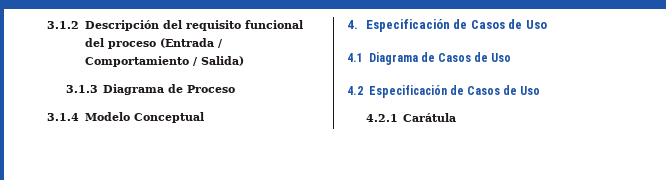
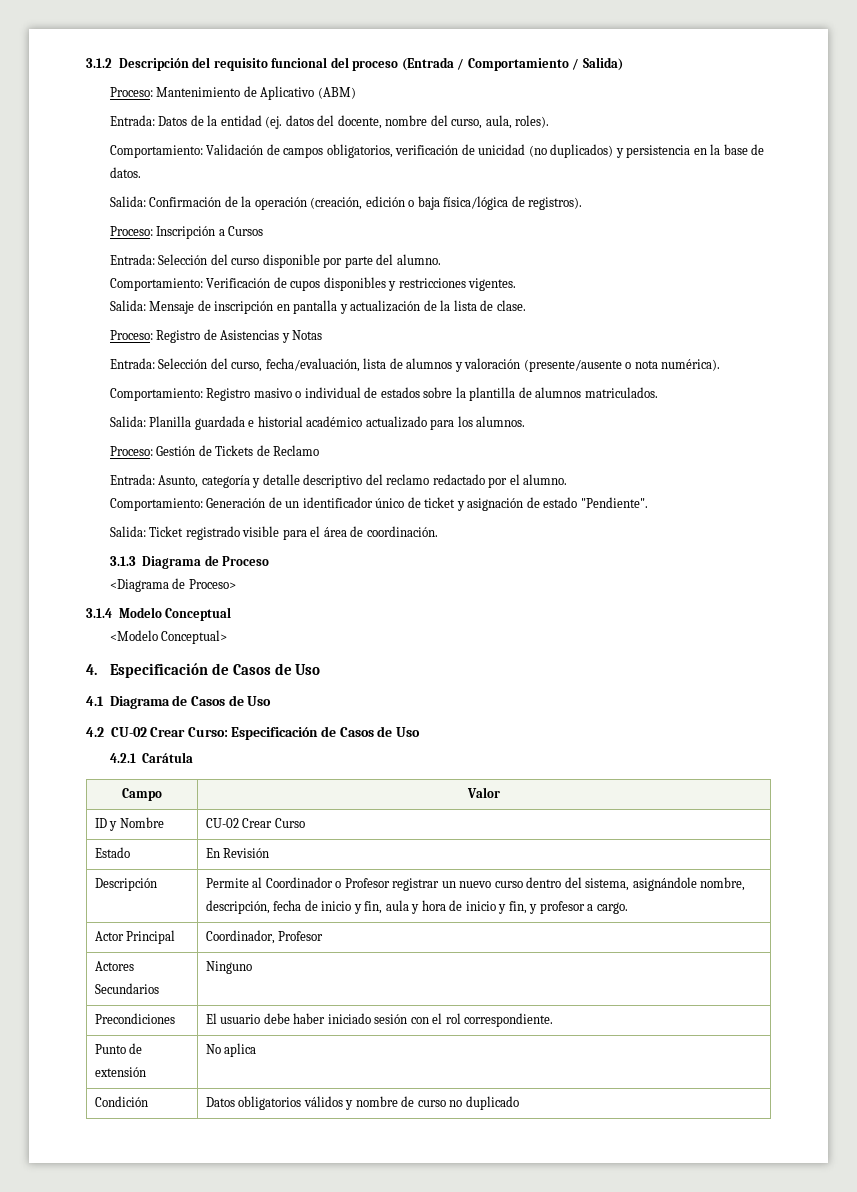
(244, 61) none -> [109,86,356,100] [109,115,550,129] [109,144,765,158] [109,167,141,178] [109,196,583,210] [109,226,264,239] [109,254,441,268] [109,277,517,291] [109,300,526,314] [109,329,323,343] [109,358,721,372] [109,387,658,401] [109,416,526,430] [109,445,320,456] [109,474,568,488] [109,497,648,511] [109,526,438,540] // Proceso: Mantenimiento de Aplicativo (ABM) // Entrada: Datos de la entidad (ej. datos del docente, nombre del curso, aula, roles). // Comportamiento: Validación de campos obligatorios, verificación de unicidad (no duplicados) y persistencia en la base de datos. // Salida: Confirmación de la operación (creación, edición o baja física/lógica de registros). // Proceso: Inscripción a Cursos // Entrada: Selección del curso disponible por parte del alumno. // Comportamiento: Verificación de cupos disponibles y restricciones vigentes. // Salida: Mensaje de inscripción en pantalla y actualización de la lista de clase. // Proceso: Registro de Asistencias y Notas // Entrada: Selección del curso, fecha/evaluación, lista de alumnos y valoración (presente/ausente o nota numérica). // Comportamiento: Registro masivo o individual de estados sobre la plantilla de alumnos matriculados. // Salida: Planilla guardada e historial académico actualizado para los alumnos. // Proceso: Gestión de Tickets de Reclamo // Entrada: Asunto, categoría y detalle descriptivo del reclamo redactado por el alumno. // Comportamiento: Generación de un identificador único de ticket y asignación de estado "Pendiente". // Salida: Ticket registrado visible para el área de coordinación.
(236, 89) none -> [109,578,236,592] // <Diagrama de Proceso>
(204, 117) none -> [109,630,228,644] // <Modelo Conceptual>
(363, 90) none -> [110,727,228,737] CU-02 Crear Curso:
(457, 117) none -> [122,788,162,801] [467,787,500,798] [94,817,164,831] [205,818,305,828] [94,847,130,858] [205,848,270,858] [94,878,157,891] [205,877,746,891] [205,900,628,914] [94,930,176,944] [205,930,324,944] [94,961,134,971] [94,983,159,994] [205,961,252,974] [94,1013,175,1024] [205,1013,554,1027] [94,1043,143,1054] [94,1067,146,1077] [205,1043,257,1057] [94,1096,148,1107] [205,1096,519,1110] // Campo | Valor // ID y Nombre | CU-02 Crear Curso // Estado | En Revisión // Descripción | Permite al Coordinador o Profesor registrar un nuevo curso dentro del sistema, asignándole nombre, descripción, fecha de inicio y fin, aula y hora de inicio y fin, y profesor a cargo. // Actor Principal | Coordinador, Profesor // Actores Secundarios | Ninguno // Precondiciones | El usuario debe haber iniciado sesión con el rol correspondiente. // Punto de extensión | No aplica // Condición | Datos obligatorios válidos y nombre de curso no duplicado

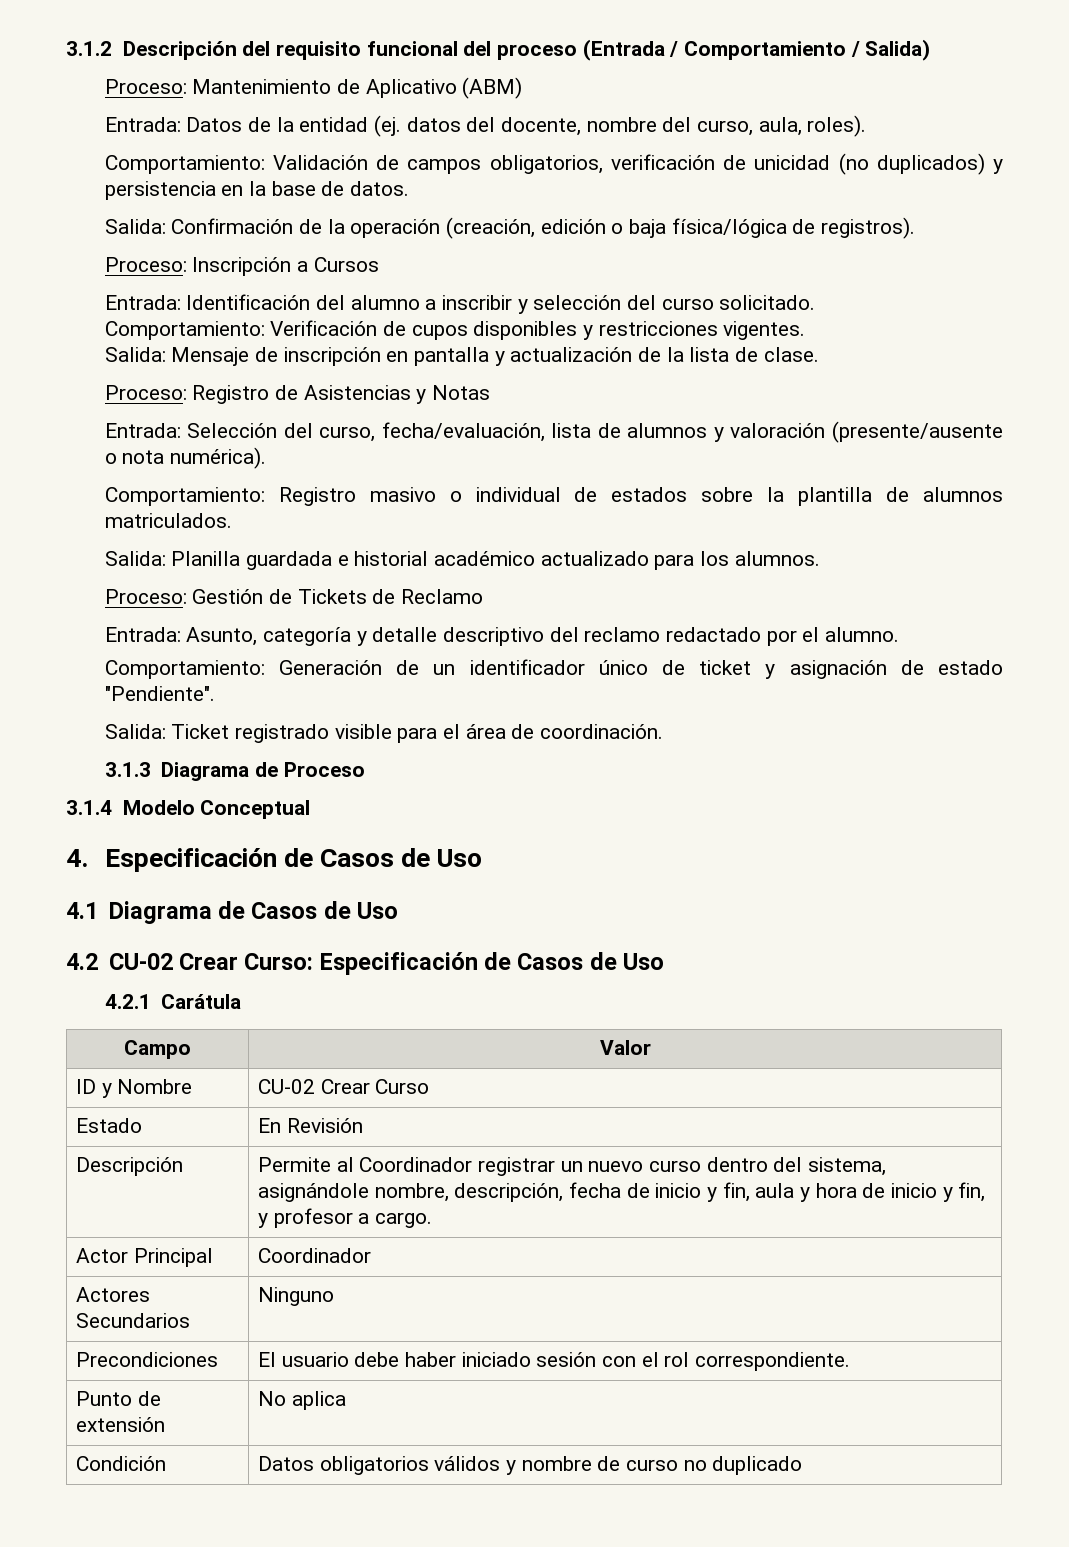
[158,254,441,268] Selección del curso disponible por parte del alumno. -> [186,294,816,314] Identificación del alumno a inscribir y selección del curso solicitado.
[109,578,236,592] // <Diagrama de Proceso> -> (365, 769) none
[109,630,228,644] // <Modelo Conceptual> -> (311, 809) none
[335,878,390,888] o Profesor -> (473, 1164) none
[205,930,324,944] Coordinador, Profesor -> [257,1248,371,1263] Coordinador

